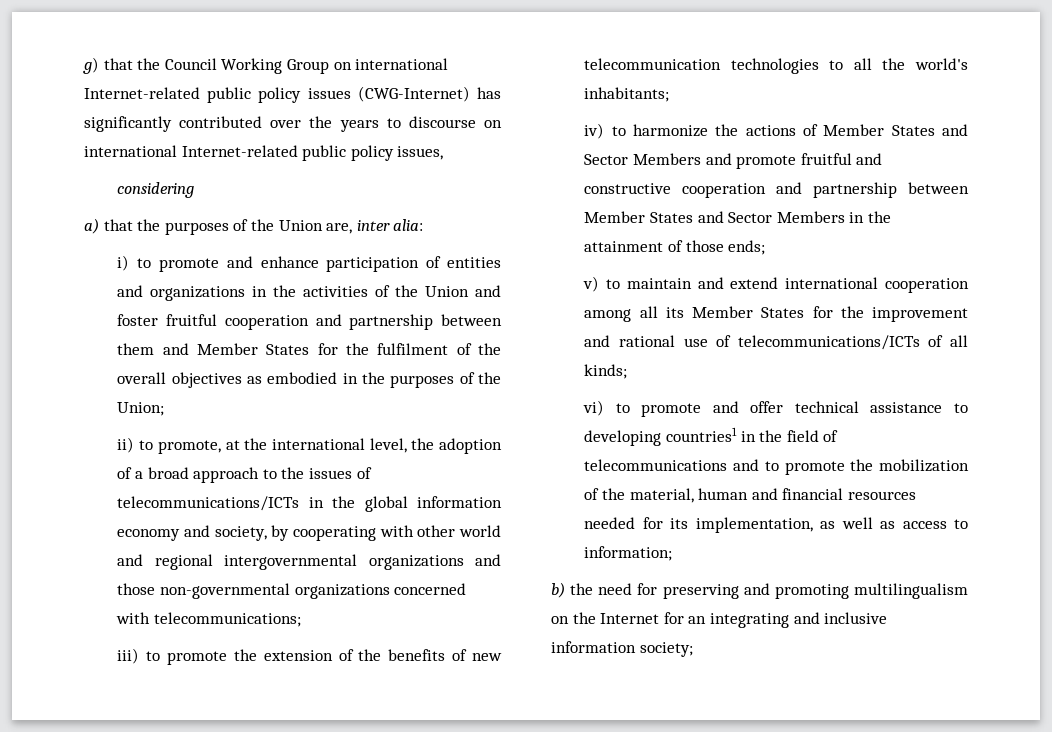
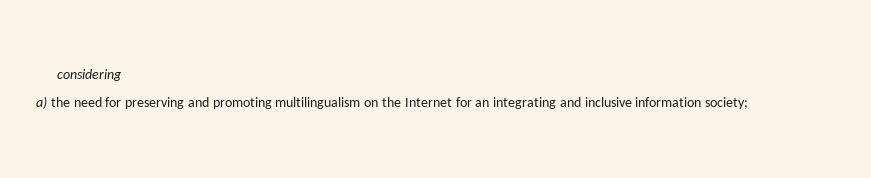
[83,57,449,74] [84,86,501,103] [84,116,503,132] [84,145,444,161] [117,182,195,198] [84,218,424,235] [117,255,501,272] [117,285,501,301] [117,314,502,330] [117,343,501,355] [117,372,501,388] [117,402,165,416] [117,437,502,454] [117,467,372,483] [117,496,502,512] [117,525,501,541] [117,554,501,570] [117,583,467,599] [116,612,302,627] [117,648,502,665] [584,58,968,74] [584,87,670,102] [584,123,968,139] [584,153,883,169] [584,182,969,198] [584,211,891,223] [584,240,766,255] [583,276,969,293] [584,306,968,322] [584,335,968,350] [584,364,628,379] [583,400,968,417] [584,427,839,446] [584,459,969,475] [584,488,916,503] [584,517,968,533] [584,546,673,561] [551,582,565,598] g) that the Council Working Group on international Internet-related public policy issues (CWG-Internet) has significantly contributed over the years to discourse on international Internet-related public policy issues, // considering // a) that the purposes of the Union are, inter alia: // i) to promote and enhance participation of entities and organizations in the activities of the Union and foster fruitful cooperation and partnership between them and Member States for the fulfilment of the overall objectives as embodied in the purposes of the Union; // ii) to promote, at the international level, the adoption of a broad approach to the issues of telecommunications/ICTs in the global information economy and society, by cooperating with other world and regional intergovernmental organizations and those non-governmental organizations concerned with telecommunications; // iii) to promote the extension of the benefits of new telecommunication technologies to all the world's inhabitants; // iv) to harmonize the actions of Member States and Sector Members and promote fruitful and constructive cooperation and partnership between Member States and Sector Members in the attainment of those ends; // v) to maintain and extend international cooperation among all its Member States for the improvement and rational use of telecommunications/ICTs of all kinds; // vi) to promote and offer technical assistance to developing countries1 in the field of telecommunications and to promote the mobilization of the material, human and financial resources needed for its implementation, as well as access to information; // b) -> [57,69,123,81] [36,96,47,109] considering // a)

